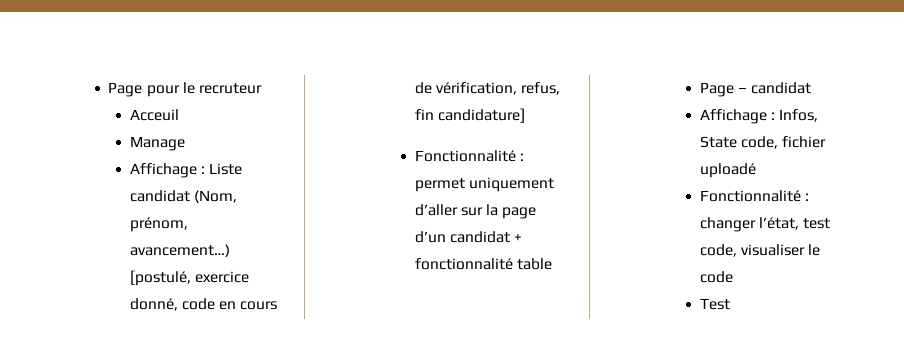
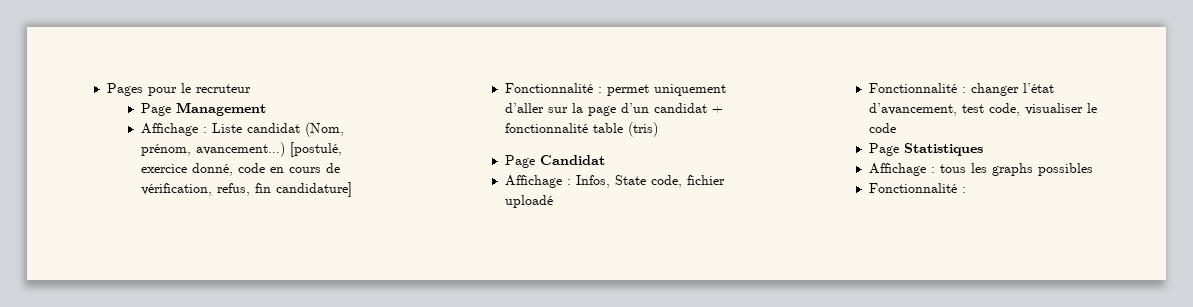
[108,82,143,97] Page -> [106,83,143,96] Pages
[129,109,179,121] [129,136,185,151] Acceuil // Manage -> [140,102,266,116] Page Management
[699,82,812,97] // Page – candidat -> [627,122,658,137] [504,155,605,168] (tris) // Page Candidat
[758,217,799,230] l’état, -> [1022,83,1054,93] [868,103,957,116] l’état d’avancement,
[699,298,730,310] Test -> [868,143,983,156] [868,163,1093,176] [868,183,966,193] Page Statistiques // Affichage : tous les graphs possibles // Fonctionnalité :

